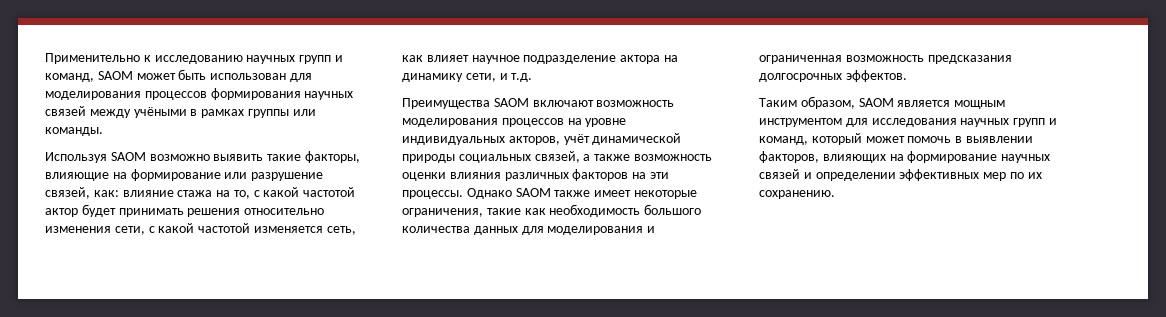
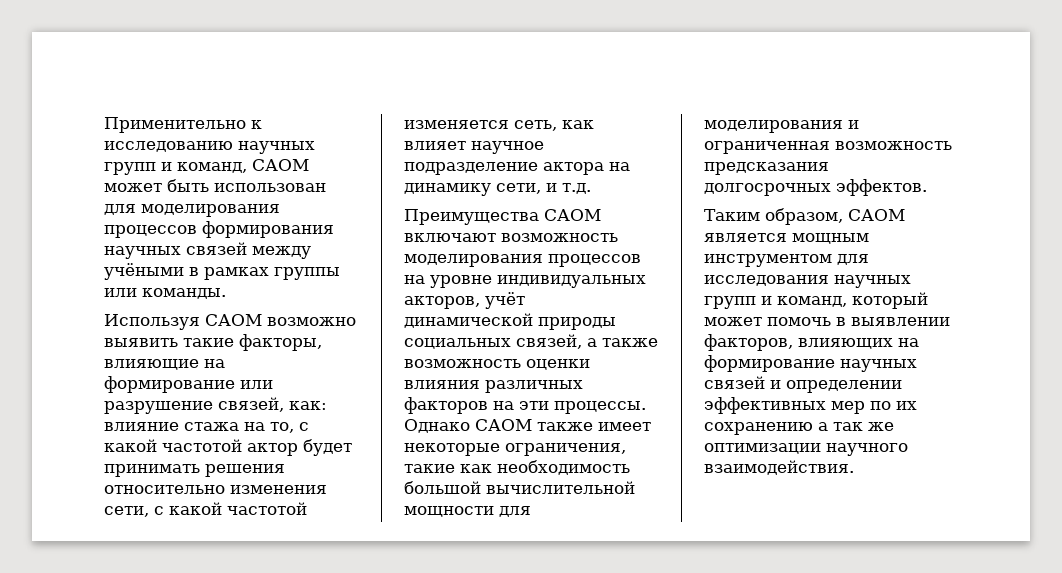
[97,71,133,80] SAOM -> [252,159,309,171] САОМ
[110,152,146,161] SAOM -> [205,314,262,326] САОМ
[493,98,529,107] SAOM -> [544,209,601,221] САОМ
[515,188,551,197] SAOM -> [475,419,532,431] САОМ
[644,204,702,215] [402,226,518,235] большого количества данных -> [404,481,635,494] [404,506,494,517] большой вычислительной мощности
[858,98,894,107] SAOM -> [848,209,905,221] САОМ
[759,190,835,199] сохранению. -> [704,422,894,435] [704,443,908,456] [704,460,854,475] сохранению а так же оптимизации научного взаимодействия.

